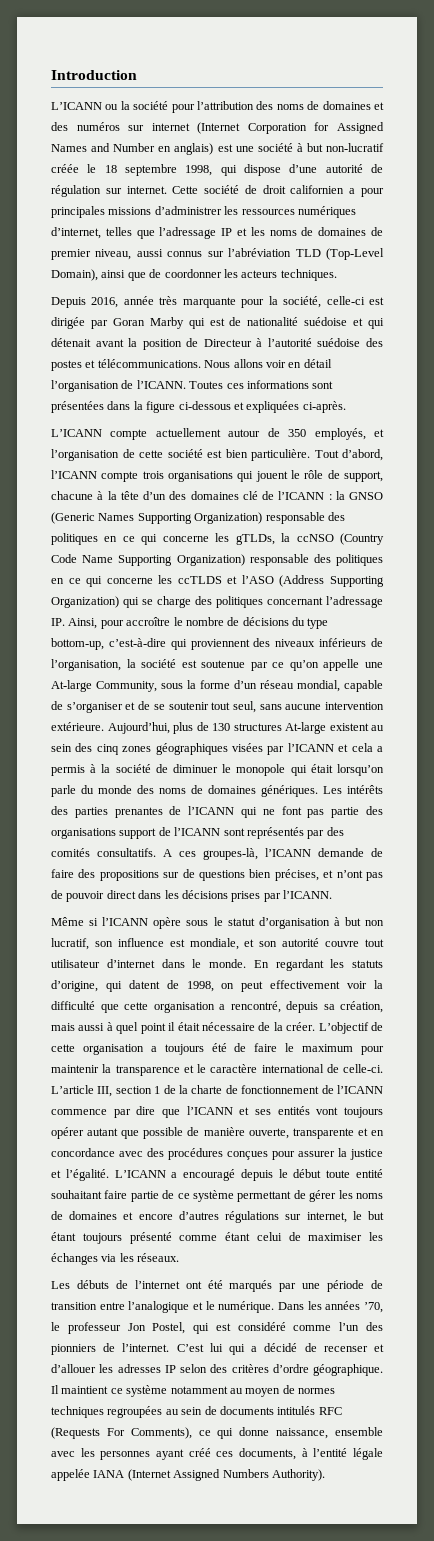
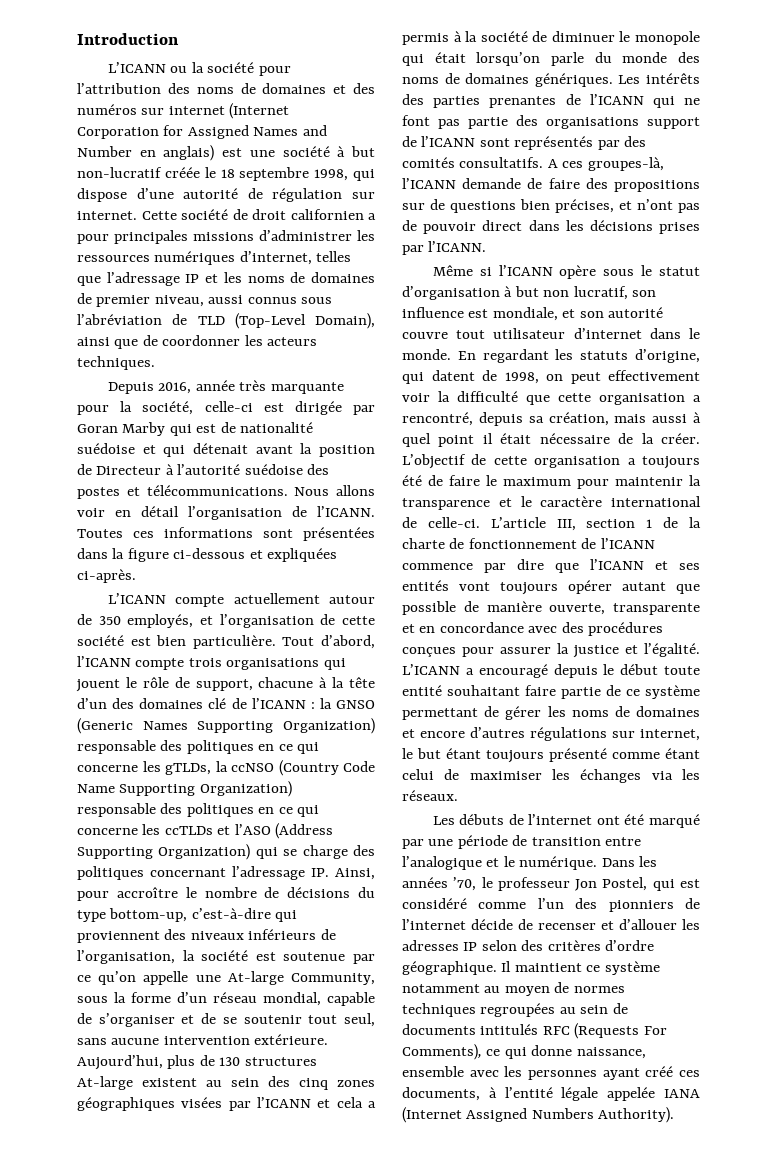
[207,248,292,257] sur l’abréviation -> [301,297,333,304] [77,314,188,325] sous l’abréviation de
[177,576,222,584] ccTLDS -> [164,826,213,835] ccTLDs
[229,1280,273,1292] marqués -> [649,814,700,828] marqué
[122,1343,298,1355] l’internet. C’est lui qui a décidé -> [402,919,513,930] l’internet décide

